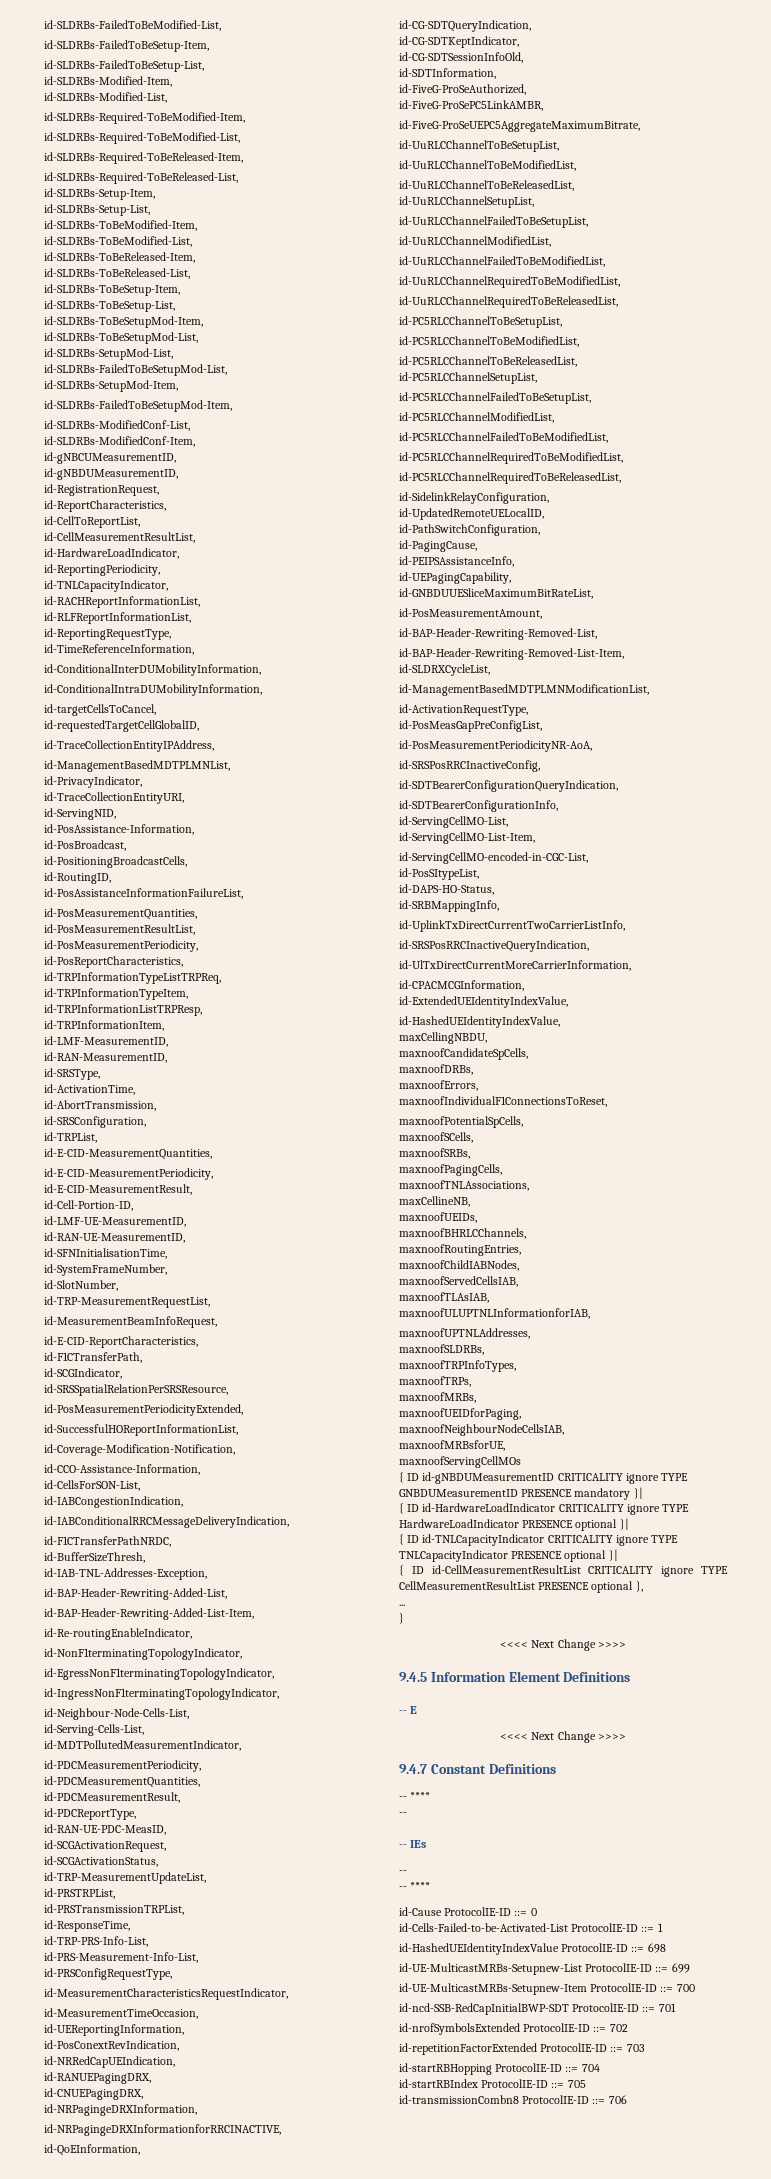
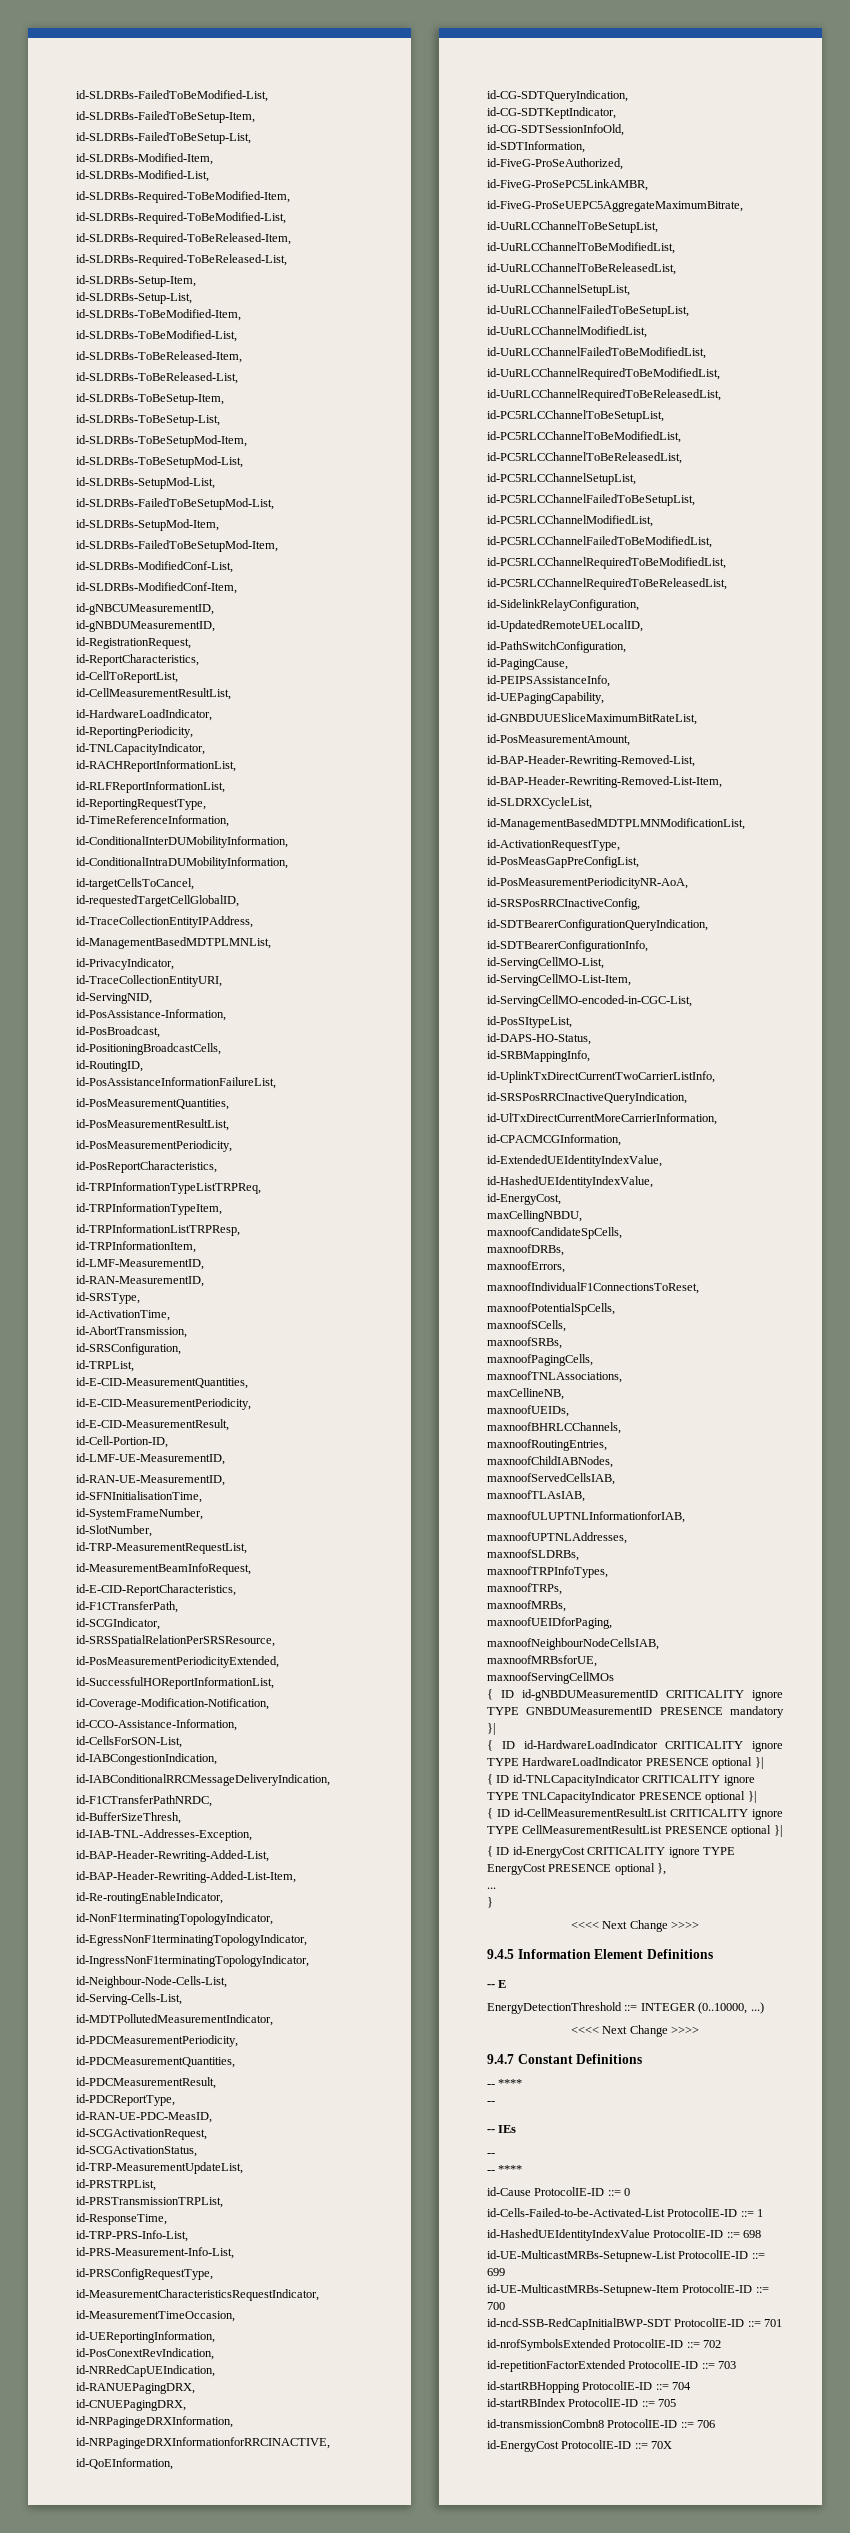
(560, 1022) none -> [487,1193,561,1205] // id-EnergyCost,
(634, 1587) none -> [773,1825,783,1837] [487,1846,735,1858] [487,1863,655,1875] }| // { ID id-EnergyCost CRITICALITY ignore TYPE EnergyCost PRESENCE optional
(418, 1710) none -> [487,2002,764,2014] // EnergyDetectionThreshold ::= INTEGER (0..10000, ...)
(627, 2099) none -> [487,2440,673,2452] // id-EnergyCost ProtocolIE-ID ::= 70X

